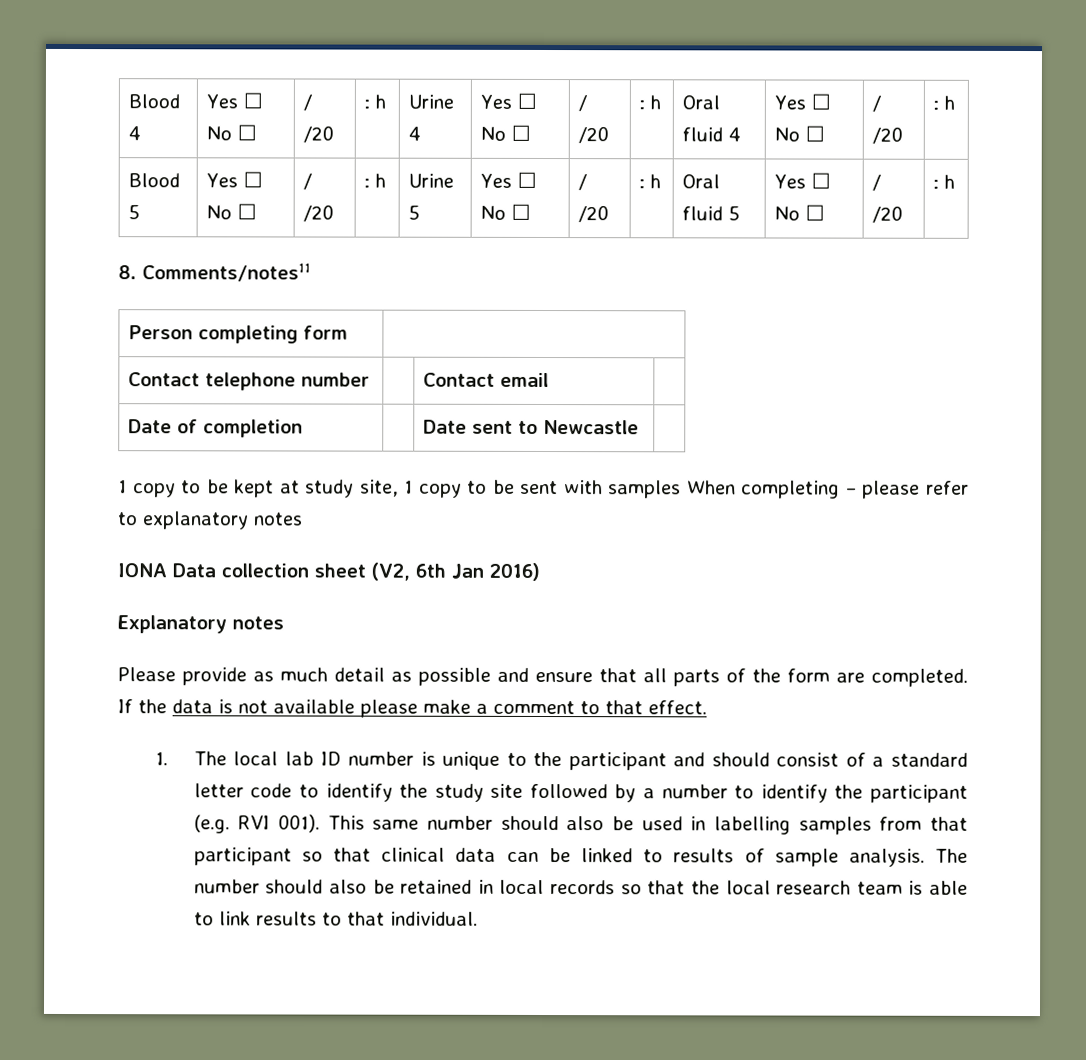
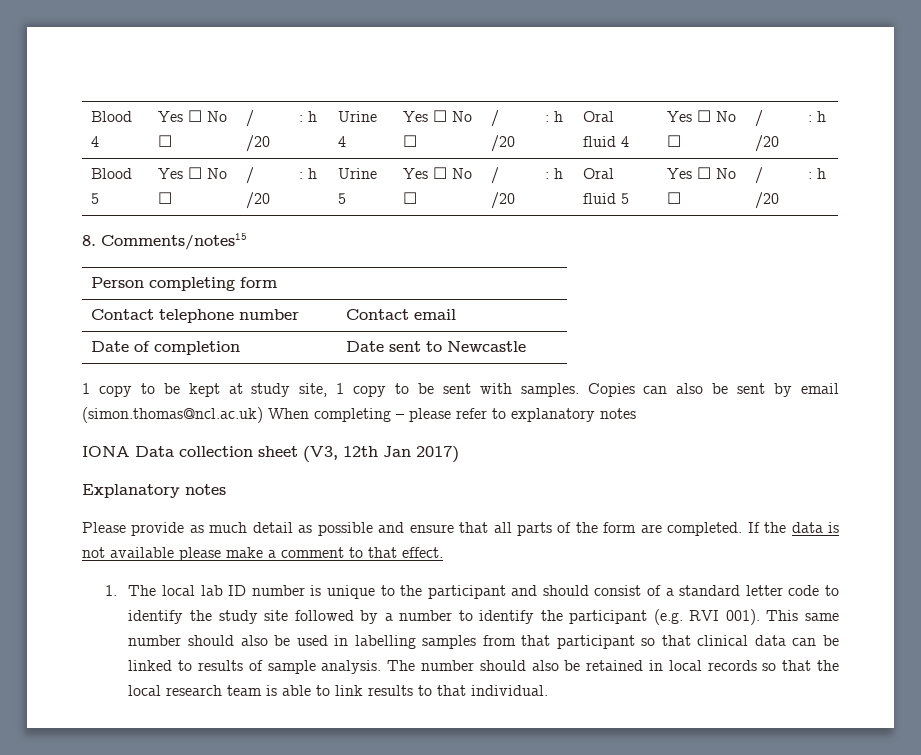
[142,263,311,282] Comments/notes11 -> [101,233,247,250] Comments/notes15
[608,480,682,499] samples -> [520,383,840,397] [82,407,263,423] samples. Copies can also be sent by email (simon.thomas@ncl.ac.uk)
[371,562,540,581] (V2, 6th Jan 2016) -> [303,446,459,463] (V3, 12th Jan 2017)

